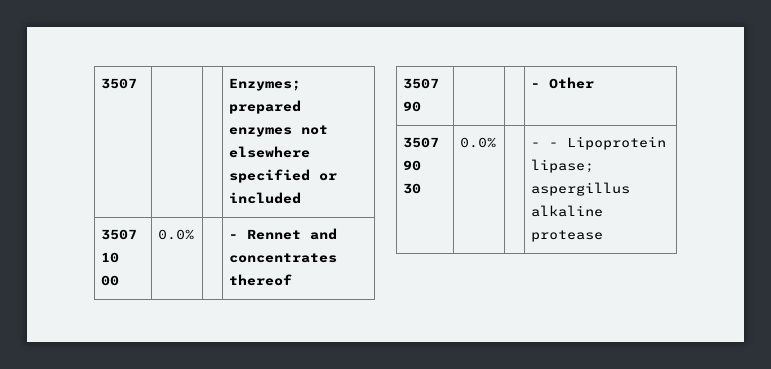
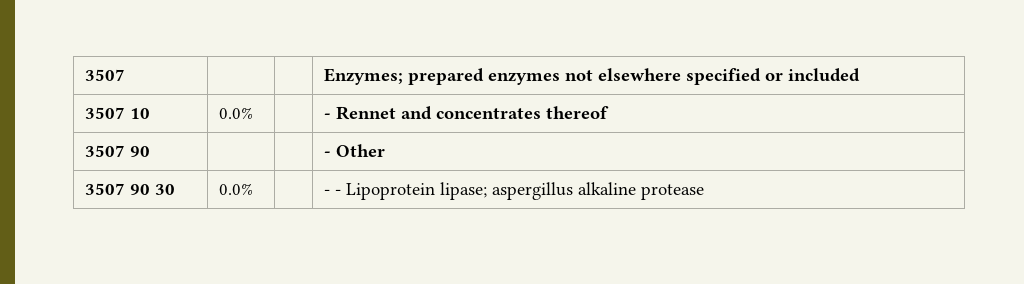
[100,275,119,286] 00 -> (150, 113) none

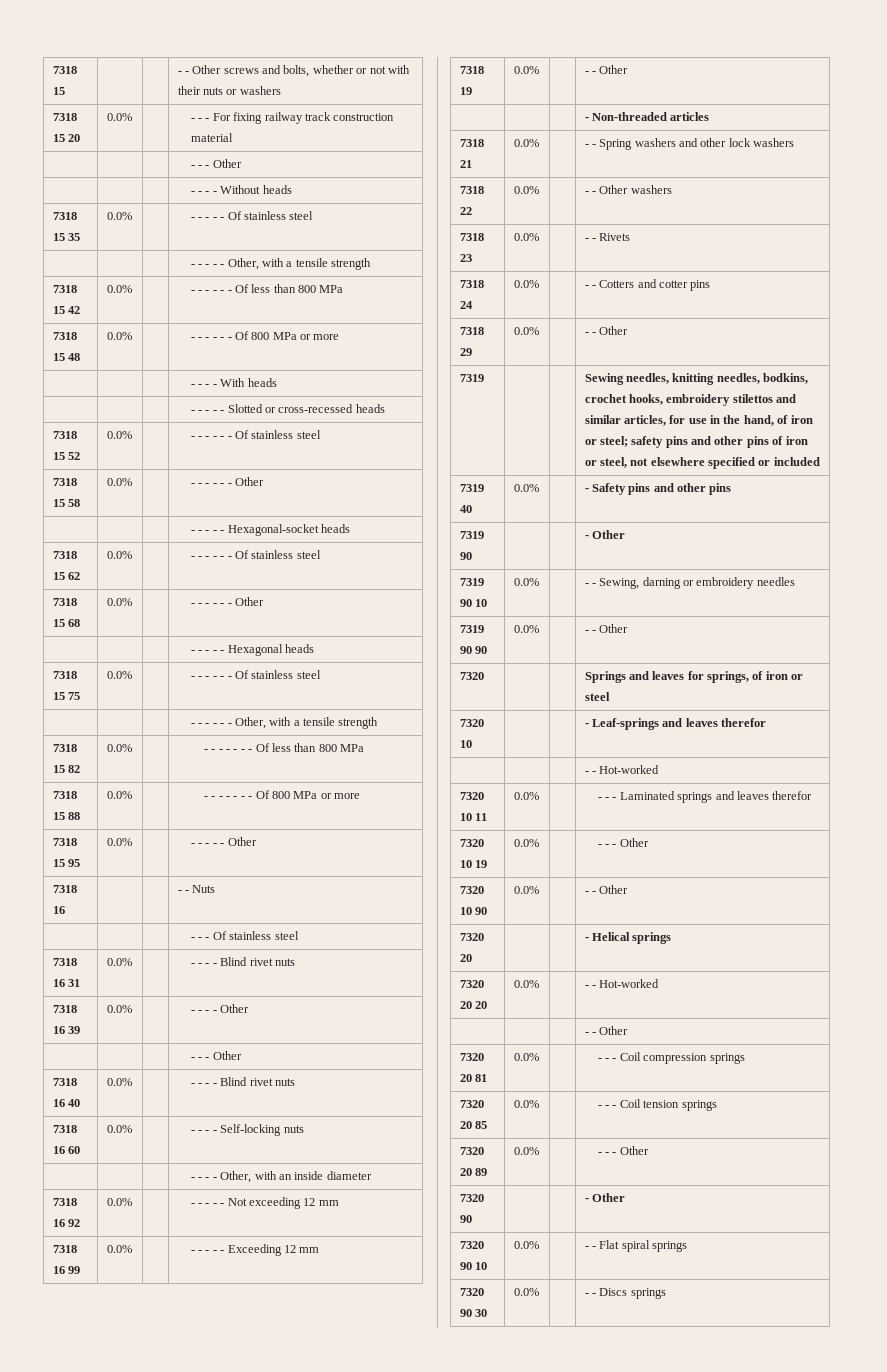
[84,69,125,81] [323,68,560,85] 3507 | | | Enzymes; prepared enzymes -> [52,66,77,74] [52,87,65,95] [177,65,410,77] [177,86,281,95] [52,113,77,121] [52,134,80,142] [106,113,132,121] [190,112,395,124] [190,133,233,142] [190,159,242,168] [190,185,292,194] [52,212,77,220] [52,233,80,241] [106,212,132,220] [190,211,314,220] [190,258,372,270] [52,285,77,293] [52,306,80,314] [106,285,132,293] [190,284,344,293] [52,332,77,340] [52,353,80,361] [106,332,132,340] [190,331,340,340] [190,378,277,387] [190,404,385,413] [52,431,77,439] [52,452,80,460] [106,431,132,439] [190,430,321,439] [52,478,77,486] [52,499,80,507] [106,478,132,486] [190,477,264,486] [190,524,350,536] [52,551,77,559] [52,572,80,580] [106,551,132,559] [190,550,321,559] [52,598,77,606] [52,619,80,627] [106,598,132,606] [190,597,264,606] [190,644,314,656] [52,671,77,679] [52,692,80,700] [106,671,132,679] [190,670,321,679] [190,717,379,729] [52,744,77,752] [52,765,80,773] [106,744,132,752] [203,743,365,752] [52,791,77,799] [52,812,80,820] [106,791,132,799] [203,790,361,799] [52,838,77,846] [52,859,80,867] [106,838,132,846] [190,837,257,846] [52,885,77,893] [52,906,65,914] [177,885,216,893] [190,931,299,940] [52,958,77,966] [52,979,80,987] [106,958,132,966] [190,957,295,966] [52,1005,77,1013] [52,1026,80,1034] [106,1005,132,1013] [190,1004,250,1013] [190,1051,242,1060] [52,1078,77,1086] [52,1099,80,1107] [106,1078,132,1086] [190,1077,295,1086] [52,1125,77,1133] [52,1146,80,1154] [106,1125,132,1133] [190,1124,304,1136] [190,1171,372,1183] [52,1198,77,1206] [52,1219,80,1227] [106,1198,132,1206] [190,1197,339,1209] [52,1245,77,1253] [52,1266,80,1274] [106,1245,132,1253] [190,1244,320,1256] [459,66,484,74] [459,87,472,95] [513,66,539,74] [584,65,629,74] [584,112,710,121] [459,139,484,147] [459,160,472,168] [513,139,539,147] [584,138,795,150] [459,186,484,194] [459,207,472,215] [513,186,539,194] [584,185,672,194] [459,233,484,241] [459,254,472,262] [513,233,539,241] [584,233,631,241] [459,280,484,288] [459,301,473,309] [513,280,539,288] [584,279,711,291] [459,327,484,335] [459,348,472,356] [513,327,539,335] [584,326,629,335] [459,374,484,382] [584,373,809,385] [584,394,797,406] [584,415,813,426] [584,436,808,448] [584,457,627,468] 7318 15 | | | - - Other screws and bolts, whether or not with their nuts or washers // 7318 15 20 | 0.0% | | - - - For fixing railway track construction material // | | | - - - Other // | | | - - - - Without heads // 7318 15 35 | 0.0% | | - - - - - Of stainless steel // | | | - - - - - Other, with a tensile strength // 7318 15 42 | 0.0% | | - - - - - - Of less than 800 MPa // 7318 15 48 | 0.0% | | - - - - - - Of 800 MPa or more // | | | - - - - With heads // | | | - - - - - Slotted or cross-recessed heads // 7318 15 52 | 0.0% | | - - - - - - Of stainless steel // 7318 15 58 | 0.0% | | - - - - - - Other // | | | - - - - - Hexagonal-socket heads // 7318 15 62 | 0.0% | | - - - - - - Of stainless steel // 7318 15 68 | 0.0% | | - - - - - - Other // | | | - - - - - Hexagonal heads // 7318 15 75 | 0.0% | | - - - - - - Of stainless steel // | | | - - - - - - Other, with a tensile strength // 7318 15 82 | 0.0% | | - - - - - - - Of less than 800 MPa // 7318 15 88 | 0.0% | | - - - - - - - Of 800 MPa or more // 7318 15 95 | 0.0% | | - - - - - Other // 7318 16 | | | - - Nuts // | | | - - - Of stainless steel // 7318 16 31 | 0.0% | | - - - - Blind rivet nuts // 7318 16 39 | 0.0% | | - - - - Other // | | | - - - Other // 7318 16 40 | 0.0% | | - - - - Blind rivet nuts // 7318 16 60 | 0.0% | | - - - - Self-locking nuts // | | | - - - - Other, with an inside diameter // 7318 16 92 | 0.0% | | - - - - - Not exceeding 12 mm // 7318 16 99 | 0.0% | | - - - - - Exceeding 12 mm // 7318 19 | 0.0% | | - - Other // | | | - Non-threaded articles // 7318 21 | 0.0% | | - - Spring washers and other lock washers // 7318 22 | 0.0% | | - - Other washers // 7318 23 | 0.0% | | - - Rivets // 7318 24 | 0.0% | | - - Cotters and cotter pins // 7318 29 | 0.0% | | - - Other // 7319 | | | Sewing needles, knitting needles, bodkins, crochet hooks, embroidery stilettos and similar articles, for use in the hand, of iron or steel; safety pins and other pins of iron or steel,
[84,107,150,119] [218,107,253,119] [323,106,609,120] [84,145,150,157] [323,144,385,157] [84,183,125,195] 3507 10 | 0.0% | | - Rennet and concentrates thereof // 3507 90 | | | - Other // 3507 -> [459,484,484,492] [459,505,472,513] [513,484,539,492] [584,483,732,495] [459,531,484,539] [459,552,472,560] [584,530,625,539] [459,578,484,586] [459,599,487,607] [513,578,539,586] [584,577,795,589] [459,625,484,633] [459,646,487,654] [513,625,539,633] [584,624,629,633] [459,672,484,680] [584,671,804,683] [584,692,610,701] [459,719,484,727] [459,740,472,748] [584,718,767,730] [584,765,660,774] [459,792,484,800] [459,813,487,821] [513,792,539,800] [597,791,813,803] [459,839,484,847] [459,860,487,868] [513,839,539,847] [597,838,649,847] [459,886,484,894] [459,907,487,915] [513,886,539,894] [584,885,629,894] [459,933,484,941] [459,954,472,962] [584,932,672,944] [459,980,484,988] [459,1001,487,1009] [513,980,539,988] [584,979,660,988] [584,1026,629,1035] [459,1053,484,1061] [459,1074,487,1082] [513,1053,539,1061] [597,1052,745,1064] [459,1100,484,1108] [459,1121,487,1129] [513,1100,539,1108] [597,1099,717,1111] [459,1147,484,1155] [459,1168,487,1176] [513,1147,539,1155] [597,1146,649,1155] [459,1194,484,1202] [459,1215,472,1223] [584,1193,625,1202] [459,1241,484,1249] [459,1262,487,1270] [513,1241,539,1249] [584,1240,688,1252] [459,1288,484,1296] 7319 40 | 0.0% | | - Safety pins and other pins // 7319 90 | | | - Other // 7319 90 10 | 0.0% | | - - Sewing, darning or embroidery needles // 7319 90 90 | 0.0% | | - - Other // 7320 | | | Springs and leaves for springs, of iron or steel // 7320 10 | | | - Leaf-springs and leaves therefor // | | | - - Hot-worked // 7320 10 11 | 0.0% | | - - - Laminated springs and leaves therefor // 7320 10 19 | 0.0% | | - - - Other // 7320 10 90 | 0.0% | | - - Other // 7320 20 | | | - Helical springs // 7320 20 20 | 0.0% | | - - Hot-worked // | | | - - Other // 7320 20 81 | 0.0% | | - - - Coil compression springs // 7320 20 85 | 0.0% | | - - - Coil tension springs // 7320 20 89 | 0.0% | | - - - Other // 7320 90 | | | - Other // 7320 90 10 | 0.0% | | - - Flat spiral springs // 7320
[345,182,704,200] Lipoprotein lipase; aspergillus alkaline protease -> [599,1288,666,1299] Discs springs

